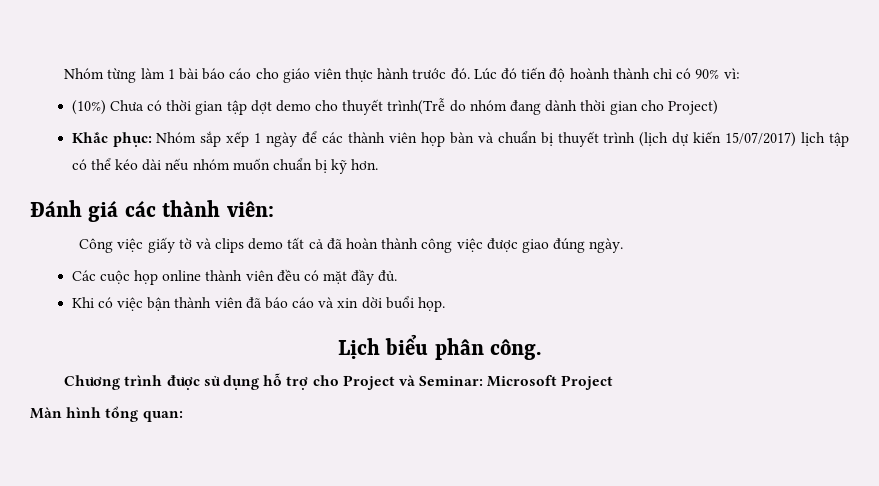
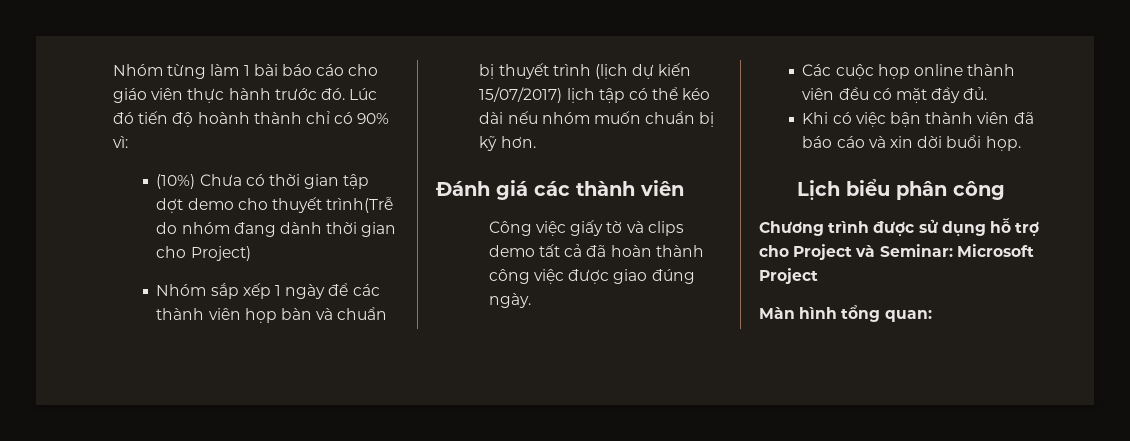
[71,131,152,147] Khắc phục: -> (251, 253) none
[226,201,274,217] viên: -> [640,180,684,196] viên
[490,339,542,360] công. -> [953,181,1005,200] công

